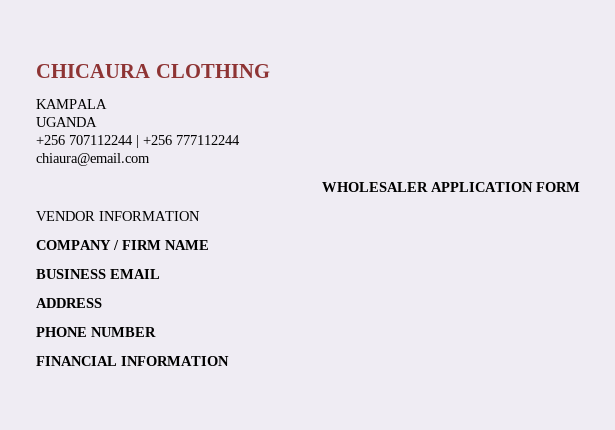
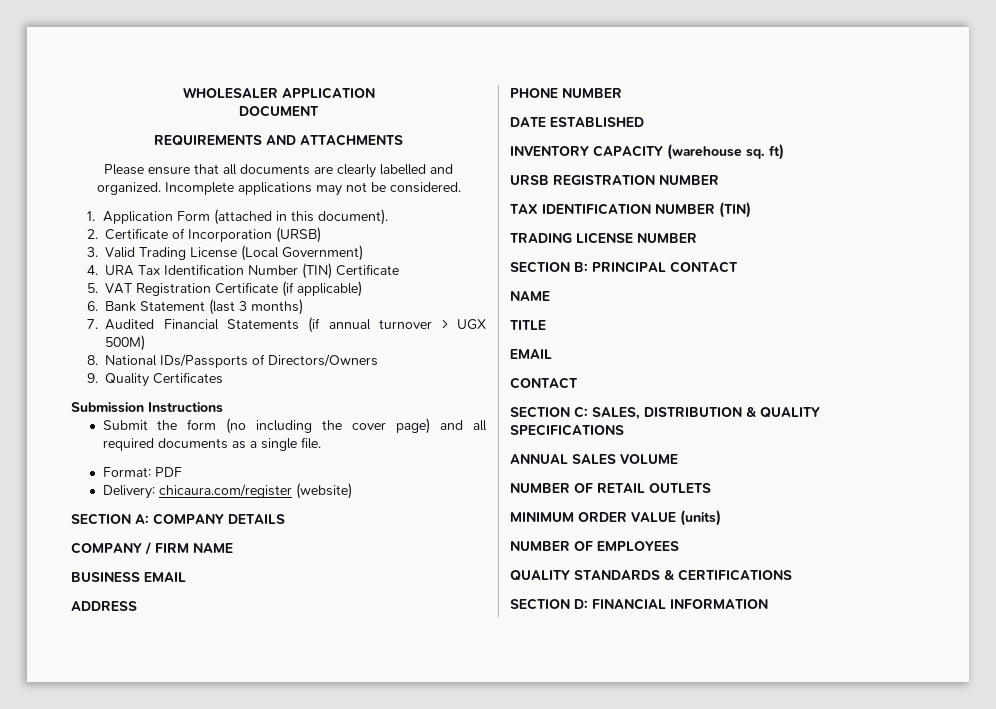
[36,64,270,78] [36,99,107,109] [36,117,97,127] [36,135,240,148] [36,153,150,166] [322,182,580,192] [36,211,200,221] CHICAURA CLOTHING // KAMPALA // UGANDA // +256 707112244 | +256 777112244 // chiaura@email.com // WHOLESALER APPLICATION FORM // VENDOR INFORMATION -> [182,87,375,99] [239,105,319,117] [154,134,403,146] [104,164,453,178] [96,182,461,196] [87,209,389,225] [87,227,322,243] [87,245,364,261] [87,263,400,279] [87,281,363,297] [87,299,304,315] [87,317,486,333] [105,335,146,351] [87,354,379,368] [87,372,224,387] [71,402,223,413] [102,418,488,434] [102,437,321,451] [102,467,182,477] [102,483,352,499] [71,513,285,525] WHOLESALER APPLICATION // DOCUMENT // REQUIREMENTS AND ATTACHMENTS // Please ensure that all documents are clearly labelled and organized. Incomplete applications may not be considered. // 1. Application Form (attached in this document). // 2. Certificate of Incorporation (URSB) // 3. Valid Trading License (Local Government) // 4. URA Tax Identification Number (TIN) Certificate // 5. VAT Registration Certificate (if applicable) // 6. Bank Statement (last 3 months) // 7. Audited Financial Statements (if annual turnover > UGX 500M) // 8. National IDs/Passports of Directors/Owners // 9. Quality Certificates // Submission Instructions // Submit the form (no including the cover page) and all required documents as a single file. // Format: PDF // Delivery: chicaura.com/register (website) // SECTION A: COMPANY DETAILS
(156, 332) none -> [510,117,644,127] [510,144,784,160] [510,175,719,185] [510,202,751,218] [510,232,697,244] [510,261,738,273] [510,291,550,301] [510,320,546,330] [510,349,552,359] [510,377,578,389] [510,406,820,420] [510,424,624,436] [510,454,678,464] [510,483,711,493] [510,510,721,526] [510,541,679,551] [510,569,792,581] [510,598,588,610] DATE ESTABLISHED // INVENTORY CAPACITY (warehouse sq. ft) // URSB REGISTRATION NUMBER // TAX IDENTIFICATION NUMBER (TIN) // TRADING LICENSE NUMBER // SECTION B: PRINCIPAL CONTACT // NAME // TITLE // EMAIL // CONTACT // SECTION C: SALES, DISTRIBUTION & QUALITY SPECIFICATIONS // ANNUAL SALES VOLUME // NUMBER OF RETAIL OUTLETS // MINIMUM ORDER VALUE (units) // NUMBER OF EMPLOYEES // QUALITY STANDARDS & CERTIFICATIONS // SECTION D:

